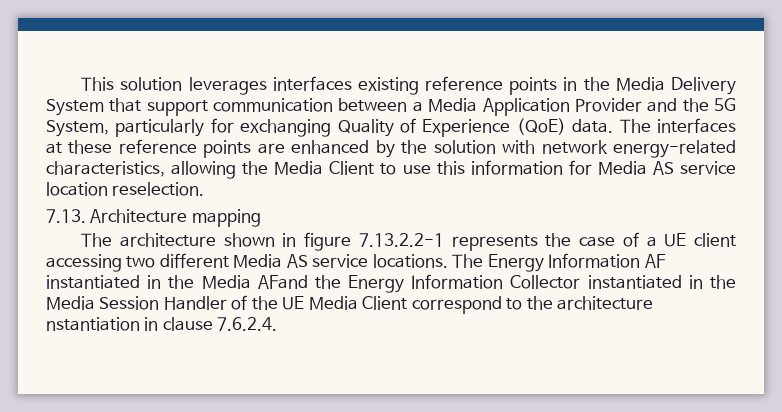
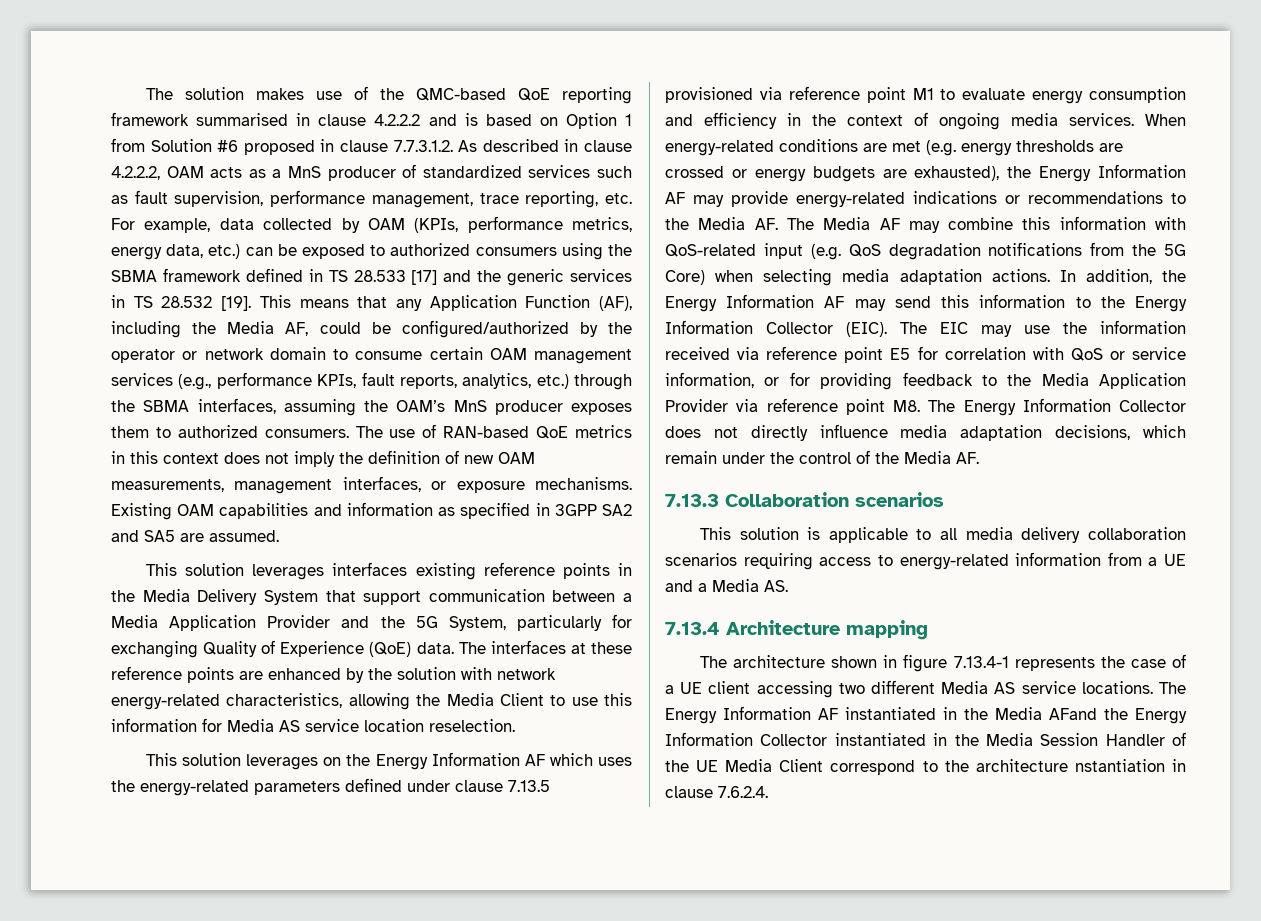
(81, 84) none -> [145,86,632,104] [111,112,633,129] [111,138,633,155] [111,164,632,181] [111,190,632,208] [111,216,632,233] [111,243,632,260] [111,268,632,286] [111,295,632,311] [111,320,632,338] [111,347,632,364] [111,372,632,390] [111,398,632,416] [111,424,633,439] [111,450,535,467] [111,476,632,494] [111,502,632,520] [111,530,279,542] The solution makes use of the QMC-based QoE reporting framework summarised in clause 4.2.2.2 and is based on Option 1 from Solution #6 proposed in clause 7.7.3.1.2. As described in clause 4.2.2.2, OAM acts as a MnS producer of standardized services such as fault supervision, performance management, trace reporting, etc. For example, data collected by OAM (KPIs, performance metrics, energy data, etc.) can be exposed to authorized consumers using the SBMA framework defined in TS 28.533 [17] and the generic services in TS 28.532 [19]. This means that any Application Function (AF), including the Media AF, could be configured/authorized by the operator or network domain to consume certain OAM management services (e.g., performance KPIs, fault reports, analytics, etc.) through the SBMA interfaces, assuming the OAM’s MnS producer exposes them to authorized consumers. The use of RAN-based QoE metrics in this context does not imply the definition of new OAM measurements, management interfaces, or exposure mechanisms. Existing OAM capabilities and information as specified in 3GPP SA2 and SA5 are assumed. //
[46,209,86,223] 7.13. -> [145,752,633,770] [111,778,550,796] [665,86,1186,104] [665,112,1186,130] [665,139,1123,156] [665,164,1186,182] [665,191,1186,208] [665,216,1186,233] [665,242,1186,260] [665,269,1186,286] [665,294,1187,312] [665,320,1186,337] [665,346,1186,363] [665,372,1186,390] [665,398,1186,416] [665,424,1186,441] [665,450,979,464] [665,492,944,507] [699,527,1186,543] [665,552,1186,570] [665,579,788,592] [665,622,720,635] This solution leverages on the Energy Information AF which uses the energy-related parameters defined under clause 7.13.5 provisioned via reference point M1 to evaluate energy consumption and efficiency in the context of ongoing media services. When energy-related conditions are met (e.g. energy thresholds are crossed or energy budgets are exhausted), the Energy Information AF may provide energy-related indications or recommendations to the Media AF. The Media AF may combine this information with QoS-related input (e.g. QoS degradation notifications from the 5G Core) when selecting media adaptation actions. In addition, the Energy Information AF may send this information to the Energy Information Collector (EIC). The EIC may use the information received via reference point E5 for correlation with QoS or service information, or for providing feedback to the Media Application Provider via reference point M8. The Energy Information Collector does not directly influence media adaptation decisions, which remain under the control of the Media AF. // 7.13.3 Collaboration scenarios // This solution is applicable to all media delivery collaboration scenarios requiring access to energy-related information from a UE and a Media AS. // 7.13.4
[358,233,444,247] 7.13.2.2-1 -> [953,656,1009,668] 7.13.4-1

